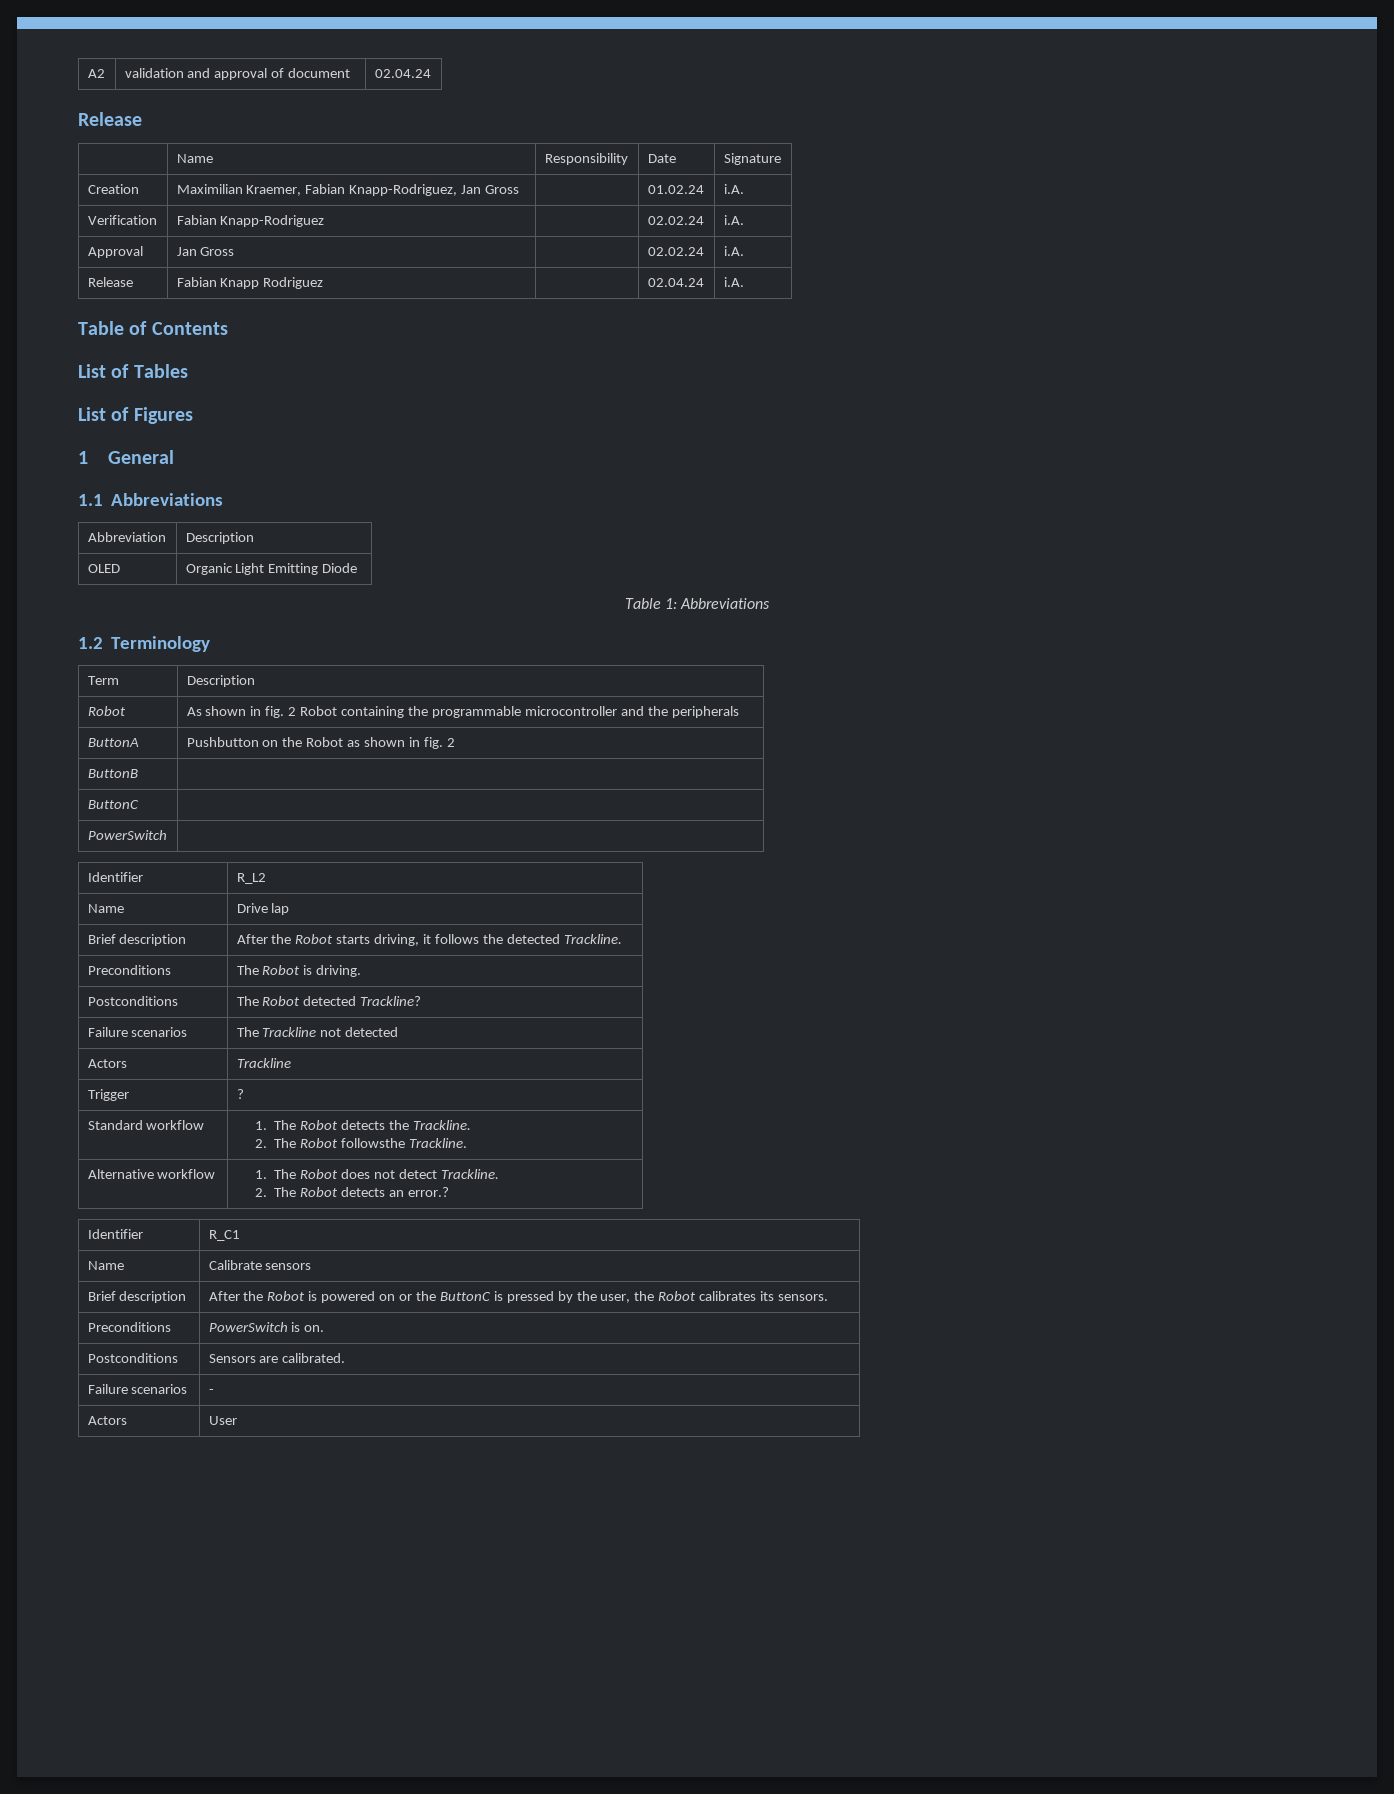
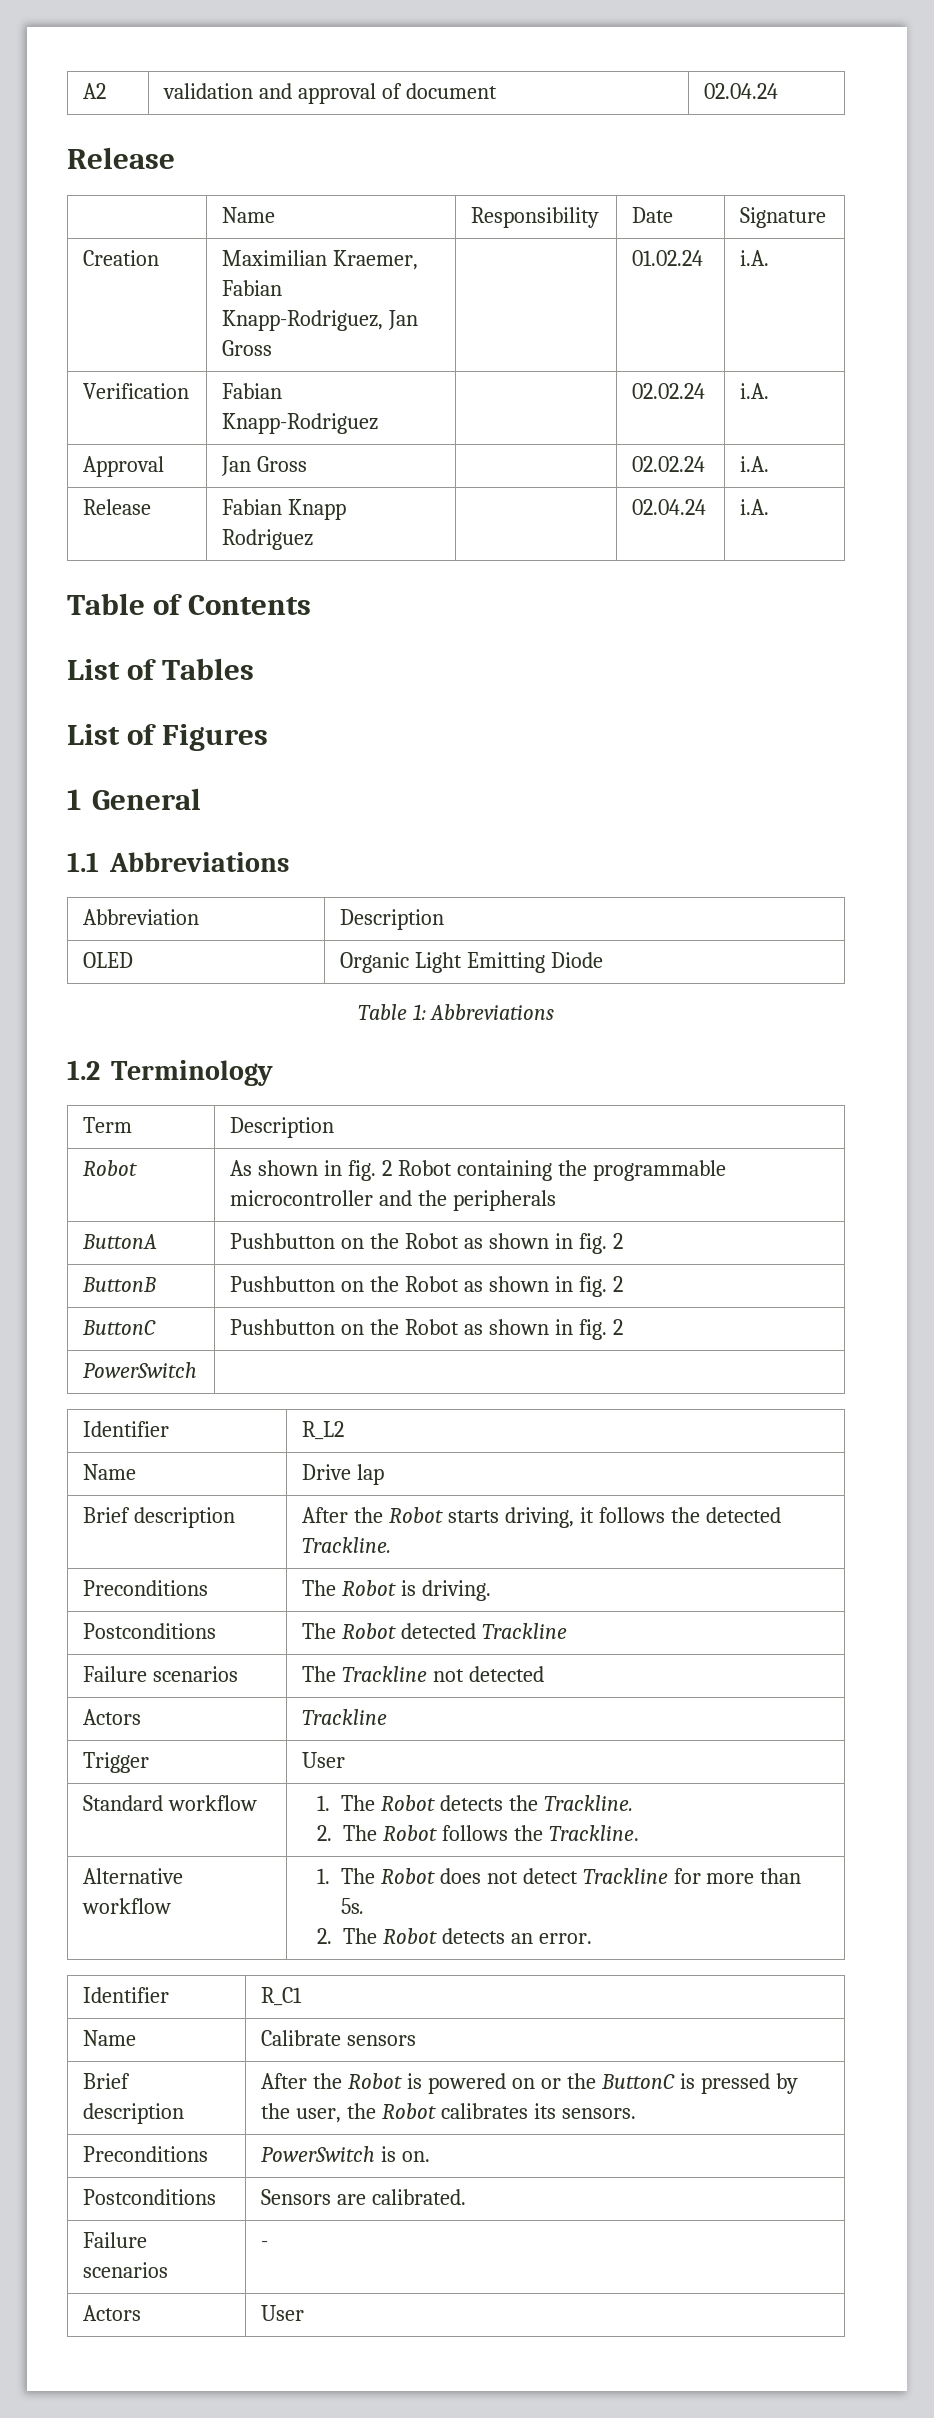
[87,800,139,809] // ButtonC | -> [230,1276,623,1297] [82,1320,157,1335] [230,1319,623,1340] Pushbutton on the Robot as shown in fig. 2 // ButtonC | Pushbutton on the Robot as shown in fig. 2
[360,996,422,1006] Trackline? -> [482,1623,568,1639] Trackline
[236,1089,244,1099] ? -> [302,1752,346,1768] User
[340,1138,405,1148] followsthe -> [441,1825,543,1841] follows the
[440,1169,499,1179] Trackline. -> [582,1868,802,1884] [340,1898,364,1914] Trackline for more than 5s.
[407,1187,449,1197] error.? -> [538,1933,592,1944] error.

